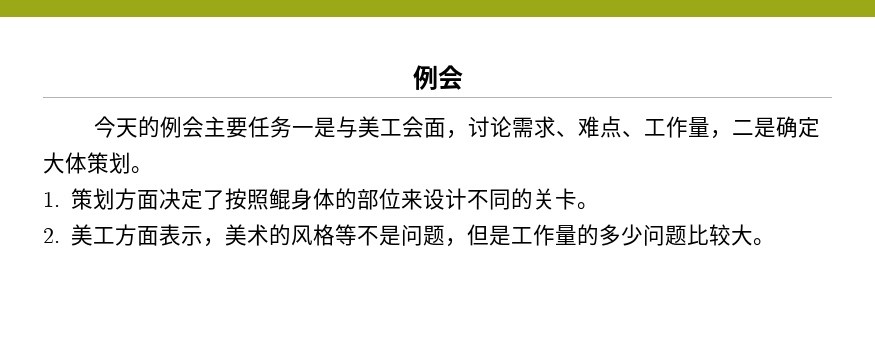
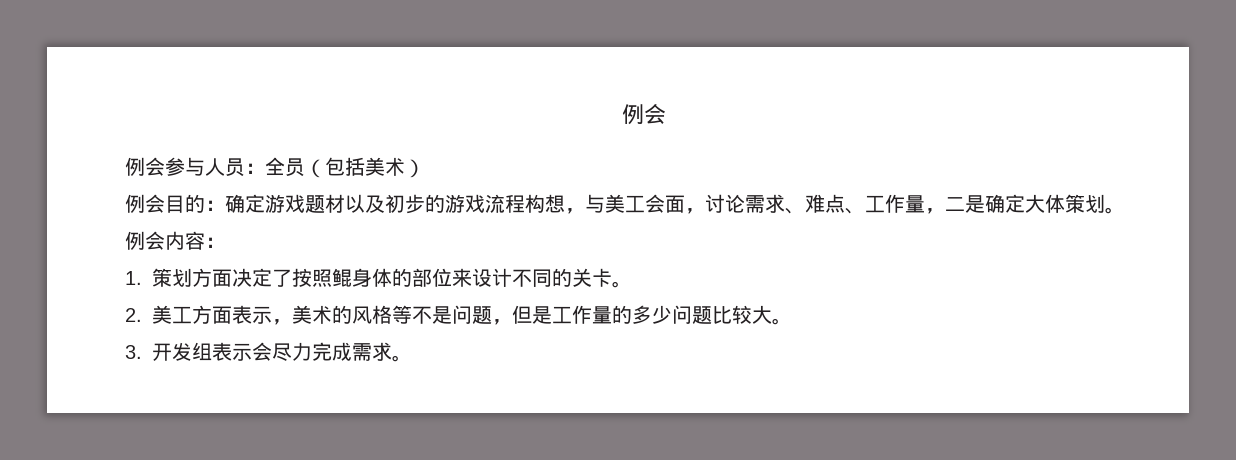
[93,116,336,138] 今天的例会主要任务一是 -> [125,157,425,178] [125,194,585,214] 例会参与人员：全员（包括美术） // 例会目的：确定游戏题材以及初步的游戏流程构想，
(153, 170) none -> [125,231,225,250] // 例会内容：
(775, 242) none -> [125,342,412,362] // 3.开发组表示会尽力完成需求。

